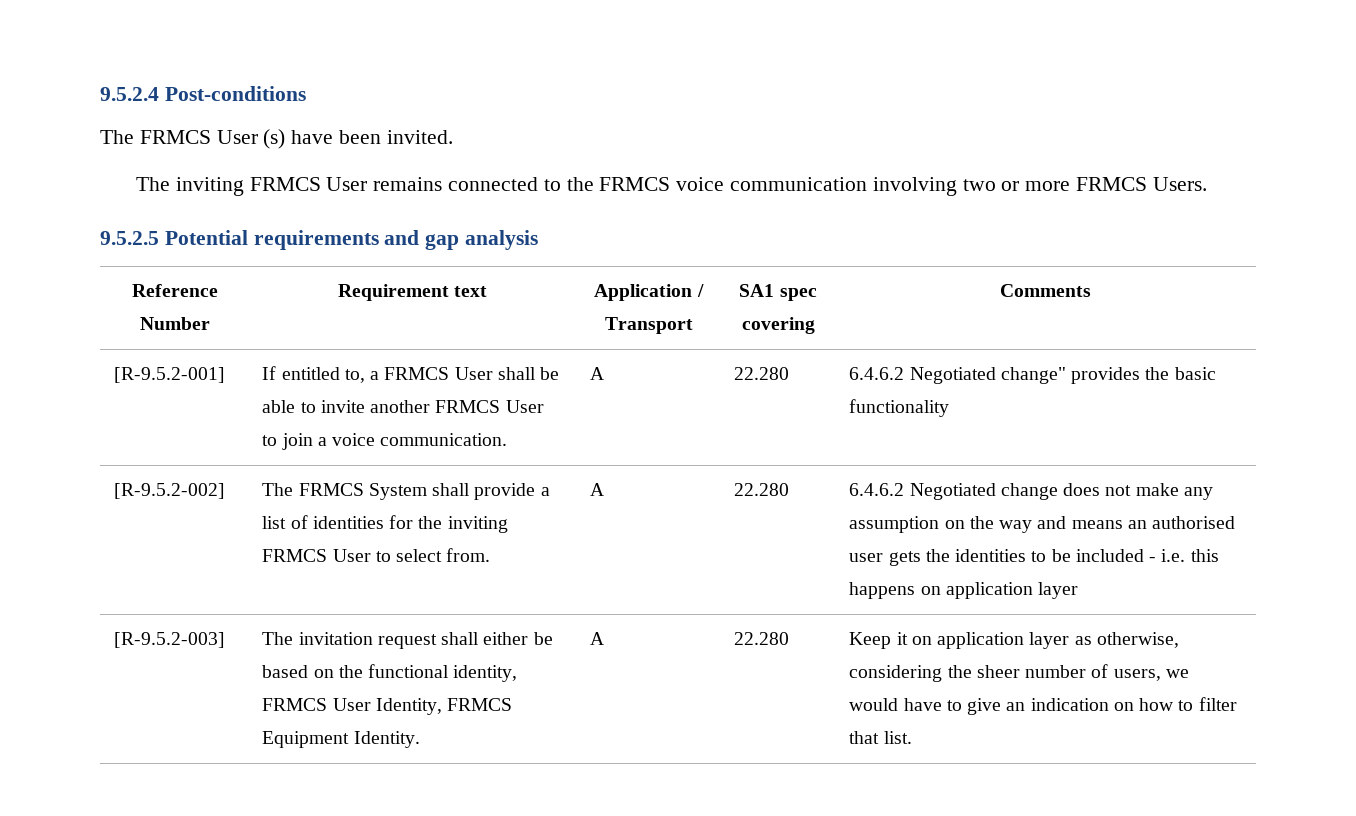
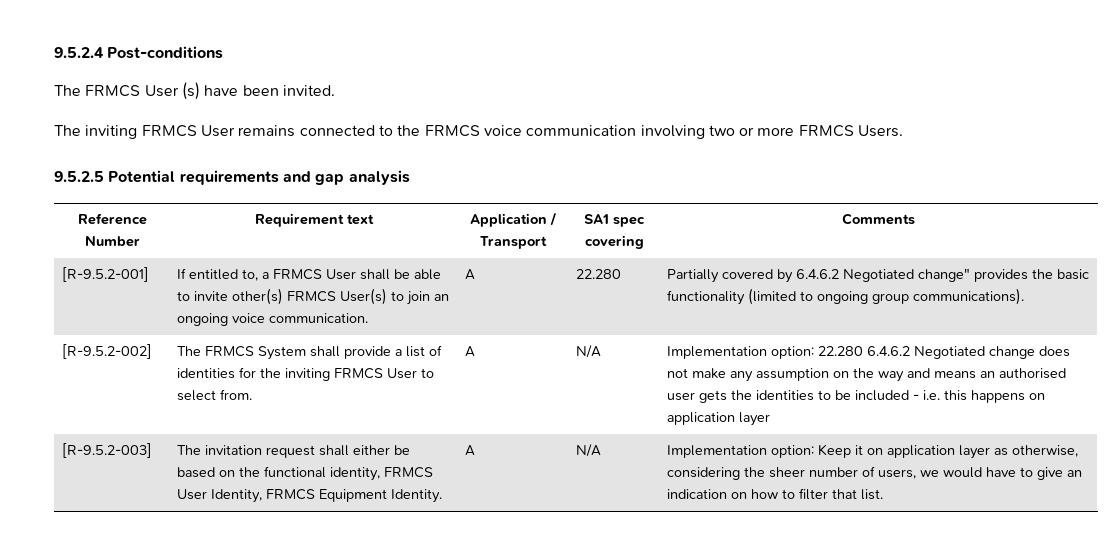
[370,400,544,413] [262,433,327,450] another FRMCS User to join a -> [232,288,450,305] [177,313,229,326] other(s) FRMCS User(s) to join an ongoing
(790, 373) none -> [667,269,794,283] Partially covered by
(950, 408) none -> [748,288,1025,305] (limited to ongoing group communications).
[734,483,790,496] 22.280 | -> [576,345,602,358] [667,346,864,359] N/A | Implementation option: 22.280
[734,632,790,645] 22.280 | -> [576,444,602,457] [667,445,815,458] N/A | Implementation option:

